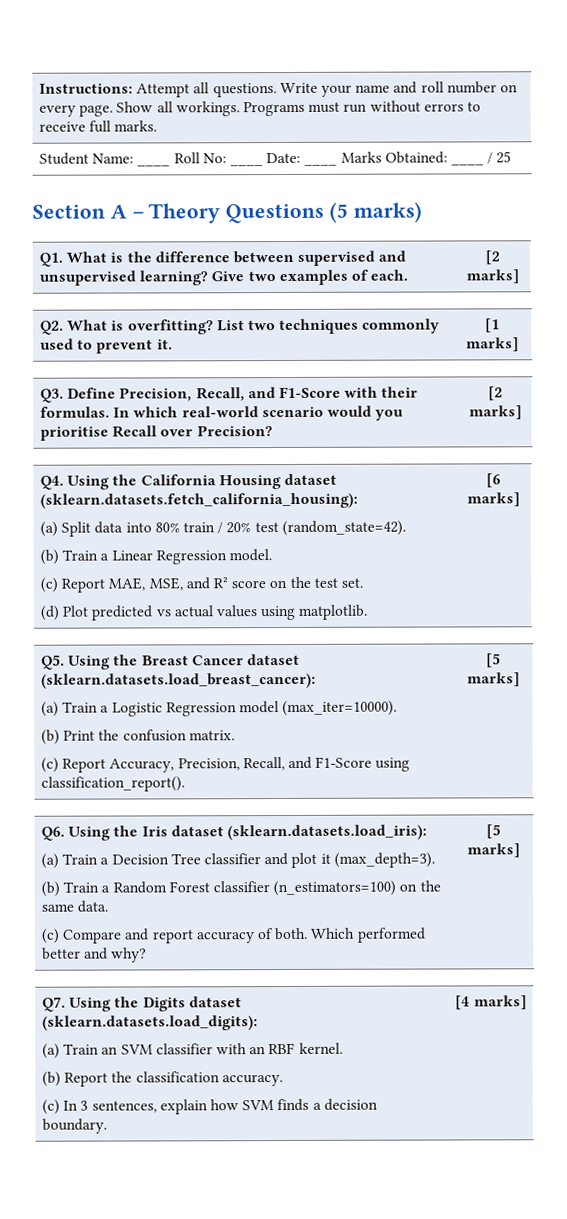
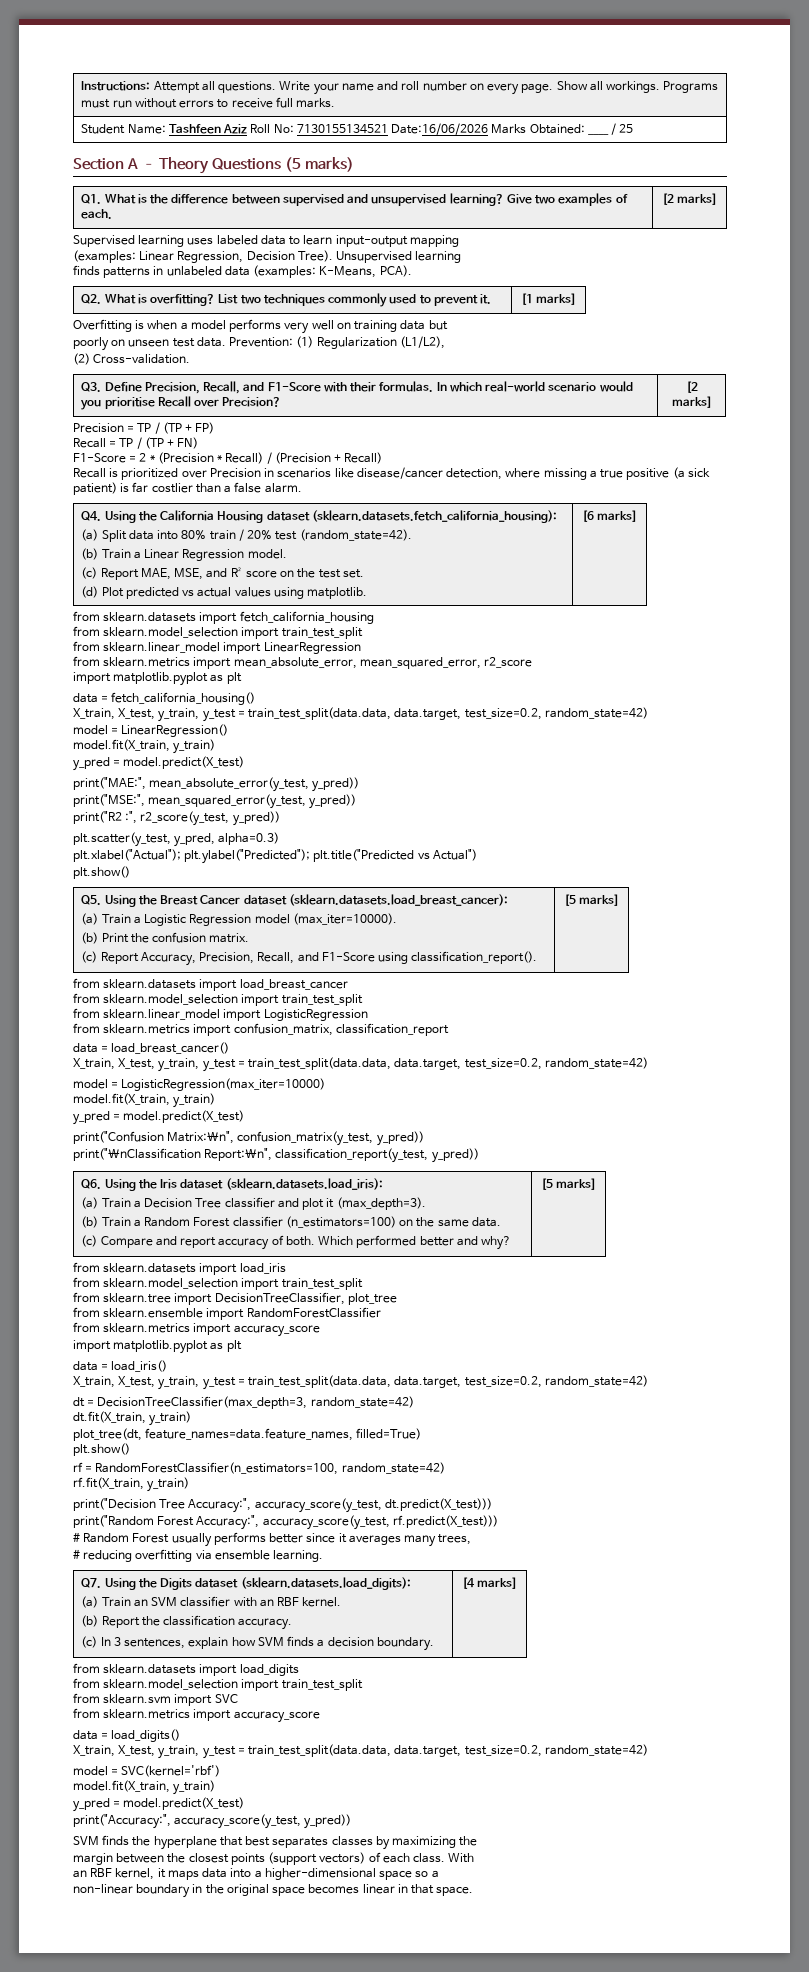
[137,152,338,167] ____ Roll No: ____ Date: ____ -> [168,123,489,135] Tashfeen Aziz Roll No: 7130155134521 Date:16/06/2026
(519, 276) none -> [73,235,459,247] [73,250,462,263] [73,265,412,278] // Supervised learning uses labeled data to learn input-output mapping // (examples: Linear Regression, Decision Tree). Unsupervised learning // finds patterns in unlabeled data (examples: K-Means, PCA).
(519, 344) none -> [73,319,448,334] [73,336,445,351] [73,353,191,365] // Overfitting is when a model performs very well on training data but // poorly on unseen test data. Prevention: (1) Regularization (L1/L2), // (2) Cross-validation.
(522, 412) none -> [73,422,215,434] [73,437,199,449] [73,452,383,464] [73,467,710,480] [73,482,302,495] // Precision = TP / (TP + FP) // Recall = TP / (TP + FN) // F1-Score = 2 * (Precision * Recall) / (Precision + Recall) // Recall is prioritized over Precision in scenarios like disease/cancer detection, where missing a true positive (a sick patient) is far costlier than a false alarm.
(520, 499) none -> [73,611,374,624] [73,626,363,639] [73,641,361,654] [73,656,533,669] [73,672,242,686] [73,692,256,705] [73,707,648,722] [73,724,229,737] [73,739,216,754] [73,756,245,771] [73,777,360,792] [73,794,357,809] [73,811,280,826] [73,832,280,847] [73,849,477,864] [73,866,130,879] // from sklearn.datasets import fetch_california_housing // from sklearn.model_selection import train_test_split // from sklearn.linear_model import LinearRegression // from sklearn.metrics import mean_absolute_error, mean_squared_error, r2_score // import matplotlib.pyplot as plt // data = fetch_california_housing() // X_train, X_test, y_train, y_test = train_test_split(data.data, data.target, test_size=0.2, random_state=42) // model = LinearRegression() // model.fit(X_train, y_train) // y_pred = model.predict(X_test) // print("MAE:", mean_absolute_error(y_test, y_pred)) // print("MSE:", mean_squared_error(y_test, y_pred)) // print("R2 :", r2_score(y_test, y_pred)) // plt.scatter(y_test, y_pred, alpha=0.3) // plt.xlabel("Actual"); plt.ylabel("Predicted"); plt.title("Predicted vs Actual") // plt.show()
(520, 679) none -> [73,978,348,991] [73,993,363,1006] [73,1008,368,1021] [73,1023,449,1036] [73,1042,230,1054] [73,1057,648,1072] [73,1078,326,1091] [73,1093,216,1108] [73,1110,245,1125] [73,1131,424,1146] [73,1148,479,1163] // from sklearn.datasets import load_breast_cancer // from sklearn.model_selection import train_test_split // from sklearn.linear_model import LogisticRegression // from sklearn.metrics import confusion_matrix, classification_report // data = load_breast_cancer() // X_train, X_test, y_train, y_test = train_test_split(data.data, data.target, test_size=0.2, random_state=42) // model = LogisticRegression(max_iter=10000) // model.fit(X_train, y_train) // y_pred = model.predict(X_test) // print("Confusion Matrix:\n", confusion_matrix(y_test, y_pred)) // print("\nClassification Report:\n", classification_report(y_test, y_pred))
(520, 850) none -> [73,1262,286,1275] [73,1277,363,1290] [73,1292,397,1305] [73,1307,381,1320] [73,1322,320,1337] [73,1340,242,1354] [73,1360,168,1372] [73,1375,648,1390] [73,1396,414,1409] [73,1411,192,1426] [73,1428,422,1441] [73,1443,130,1456] [73,1462,445,1475] [73,1477,190,1492] [73,1498,492,1513] [73,1515,498,1530] [73,1532,472,1547] [73,1549,324,1562] // from sklearn.datasets import load_iris // from sklearn.model_selection import train_test_split // from sklearn.tree import DecisionTreeClassifier, plot_tree // from sklearn.ensemble import RandomForestClassifier // from sklearn.metrics import accuracy_score // import matplotlib.pyplot as plt // data = load_iris() // X_train, X_test, y_train, y_test = train_test_split(data.data, data.target, test_size=0.2, random_state=42) // dt = DecisionTreeClassifier(max_depth=3, random_state=42) // dt.fit(X_train, y_train) // plot_tree(dt, feature_names=data.feature_names, filled=True) // plt.show() // rf = RandomForestClassifier(n_estimators=100, random_state=42) // rf.fit(X_train, y_train) // print("Decision Tree Accuracy:", accuracy_score(y_test, dt.predict(X_test))) // print("Random Forest Accuracy:", accuracy_score(y_test, rf.predict(X_test))) // # Random Forest usually performs better since it averages many trees, // # reducing overfitting via ensemble learning.
(527, 1002) none -> [73,1663,299,1676] [73,1678,363,1691] [73,1693,238,1706] [73,1708,320,1723] [73,1729,181,1742] [73,1744,648,1759] [73,1765,221,1777] [73,1780,216,1795] [73,1797,245,1812] [73,1814,352,1829] [73,1835,478,1850] [73,1852,475,1865] [73,1868,439,1880] [73,1884,474,1898] // from sklearn.datasets import load_digits // from sklearn.model_selection import train_test_split // from sklearn.svm import SVC // from sklearn.metrics import accuracy_score // data = load_digits() // X_train, X_test, y_train, y_test = train_test_split(data.data, data.target, test_size=0.2, random_state=42) // model = SVC(kernel='rbf') // model.fit(X_train, y_train) // y_pred = model.predict(X_test) // print("Accuracy:", accuracy_score(y_test, y_pred)) // SVM finds the hyperplane that best separates classes by maximizing the // margin between the closest points (support vectors) of each class. With // an RBF kernel, it maps data into a higher-dimensional space so a // non-linear boundary in the original space becomes linear in that space.

